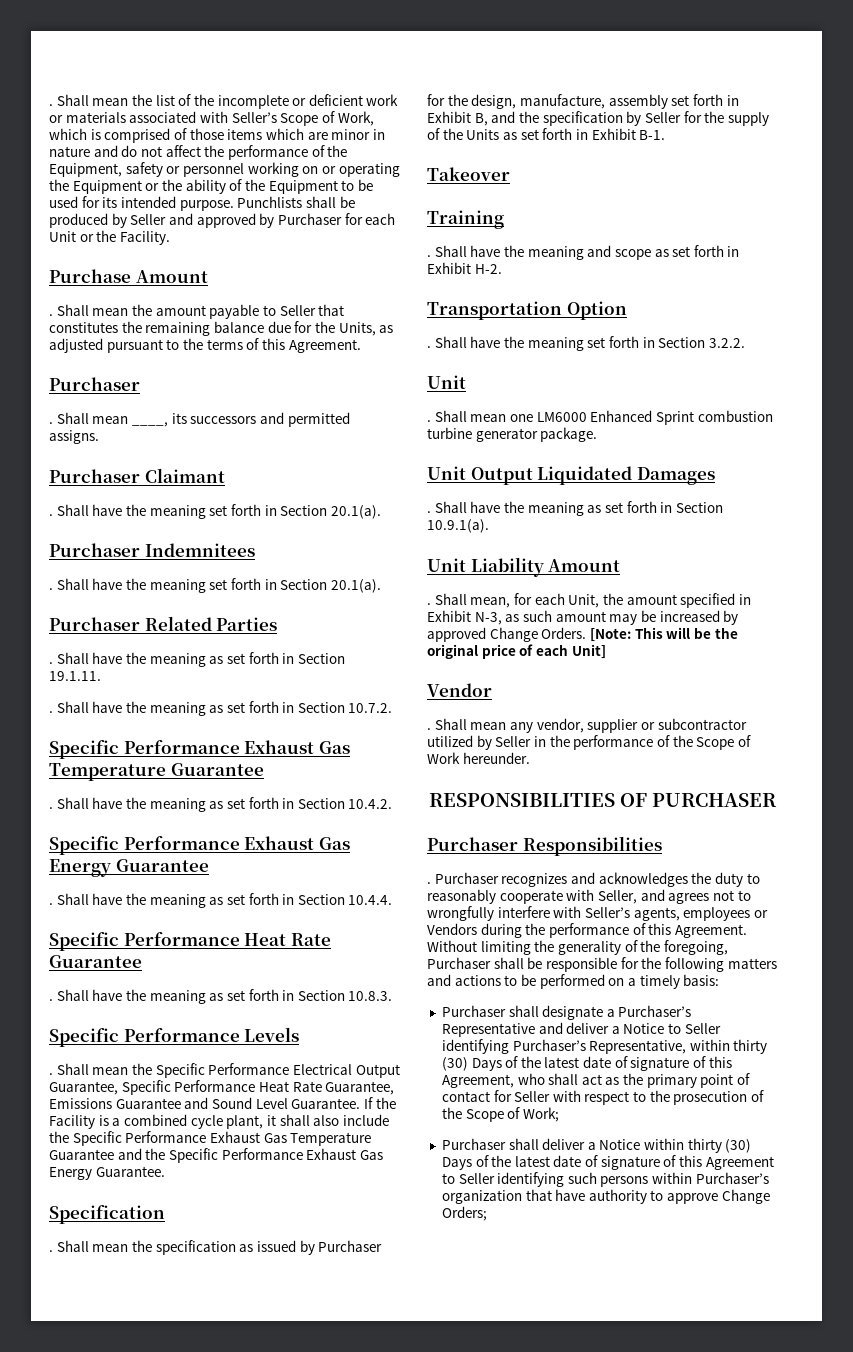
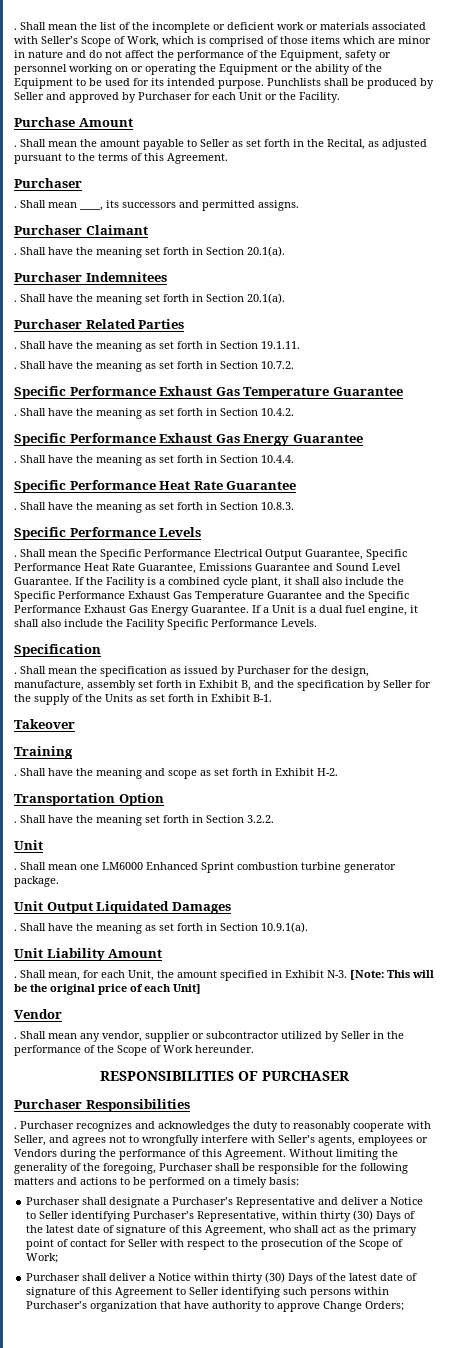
[318,304,345,316] [49,321,376,336] that constitutes the remaining balance due for the Units, -> [232,139,365,150] as set forth in the Recital,
(165, 1171) none -> [252,605,418,616] [14,619,317,630] If a Unit is a dual fuel engine, it shall also include the Facility Specific Performance Levels.
[474,610,739,625] [427,627,587,642] N-3, as such amount may be increased by approved Change Orders. -> [327,970,347,978] N-3.

